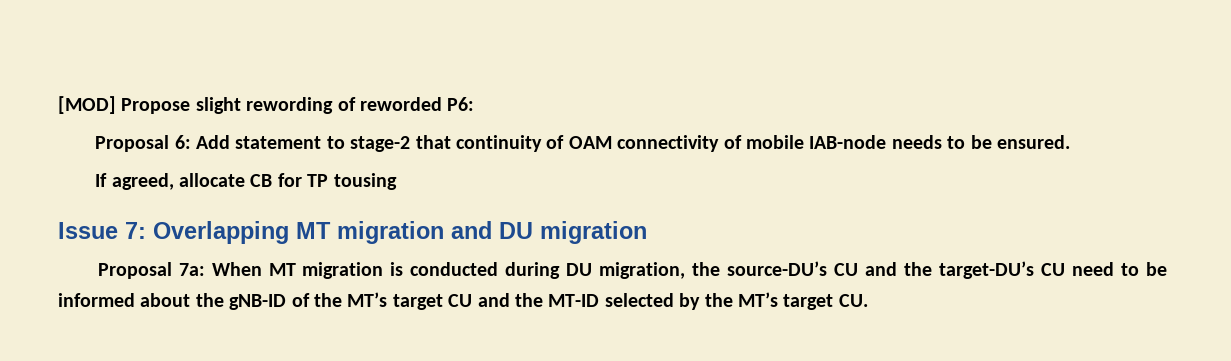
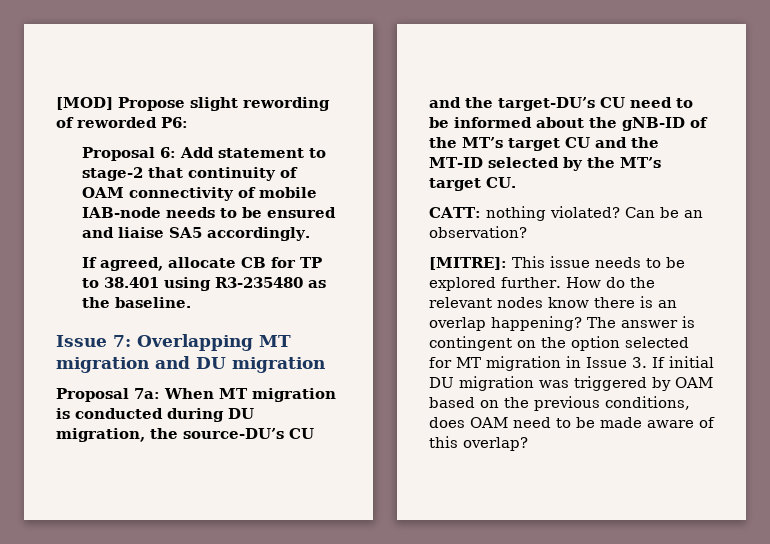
[996,135,1070,149] ensured. -> [267,207,337,218] [82,227,311,241] ensured and liaise SA5 accordingly.
[333,173,397,190] tousing -> [82,277,327,291] [82,297,192,308] to 38.401 using R3-235480 as the baseline.
(868, 300) none -> [429,206,703,221] [429,226,527,238] [429,256,685,270] [429,277,655,291] [429,296,677,308] [429,316,695,331] [429,336,689,351] [429,356,714,371] [429,376,713,391] [429,396,690,411] [429,417,715,428] [429,436,528,451] // CATT: nothing violated? Can be an observation? // [MITRE]: This issue needs to be explored further. How do the relevant nodes know there is an overlap happening? The answer is contingent on the option selected for MT migration in Issue 3. If initial DU migration was triggered by OAM based on the previous conditions, does OAM need to be made aware of this overlap?

